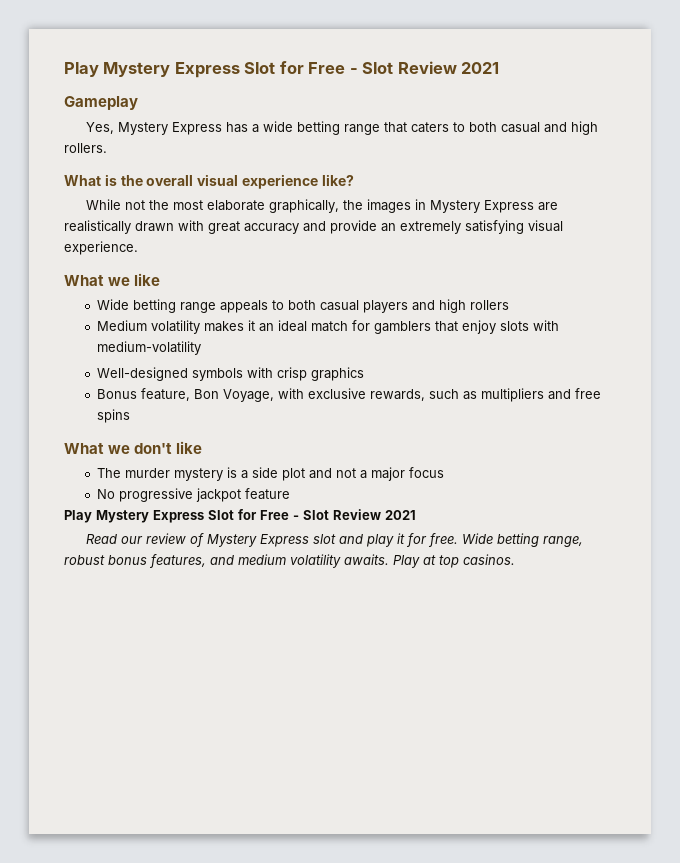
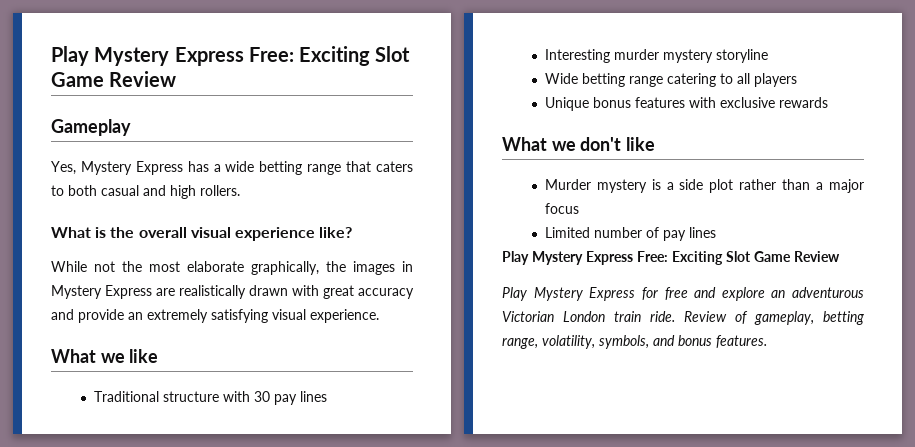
[64,61,500,78] Play Mystery Express Slot for Free - Slot Review 2021 -> [51,46,411,66] [51,71,177,87] Play Mystery Express Free: Exciting Slot Game Review
[96,299,509,313] [96,320,559,334] [96,341,201,355] [96,367,364,381] [96,388,601,402] [96,409,130,423] Wide betting range appeals to both casual players and high rollers // Medium volatility makes it an ideal match for gamblers that enjoy slots with medium-volatility // Well-designed symbols with crisp graphics // Bonus feature, Bon Voyage, with exclusive rewards, such as multipliers and free spins -> [93,391,327,405] [544,49,768,63] [544,73,797,87] [544,97,828,111] Traditional structure with 30 pay lines // Interesting murder mystery storyline // Wide betting range catering to all players // Unique bonus features with exclusive rewards
[96,468,170,478] The murder -> [544,179,591,190] Murder
[308,468,356,479] and not -> [739,179,811,190] rather than
[96,488,290,502] [64,509,416,523] [85,533,583,547] [64,554,515,568] No progressive jackpot feature // Play Mystery Express Slot for Free - Slot Review 2021 // Read our review of Mystery Express slot and play it for free. Wide betting range, robust bonus features, and medium volatility awaits. Play at top casinos. -> [544,227,716,241] [502,251,840,265] [502,287,864,301] [502,311,864,325] [502,335,767,349] Limited number of pay lines // Play Mystery Express Free: Exciting Slot Game Review // Play Mystery Express for free and explore an adventurous Victorian London train ride. Review of gameplay, betting range, volatility, symbols, and bonus features.

